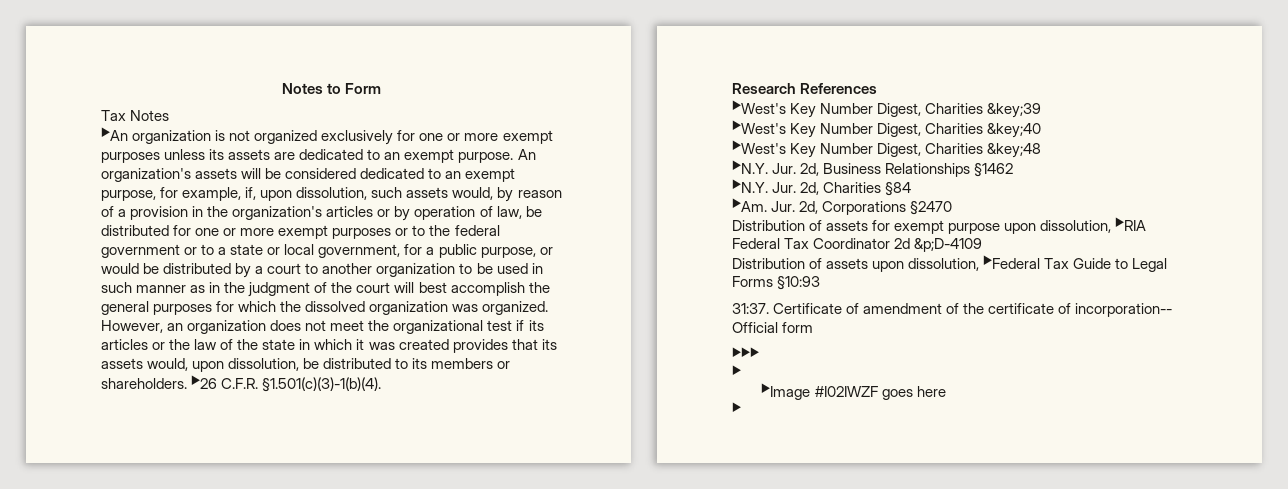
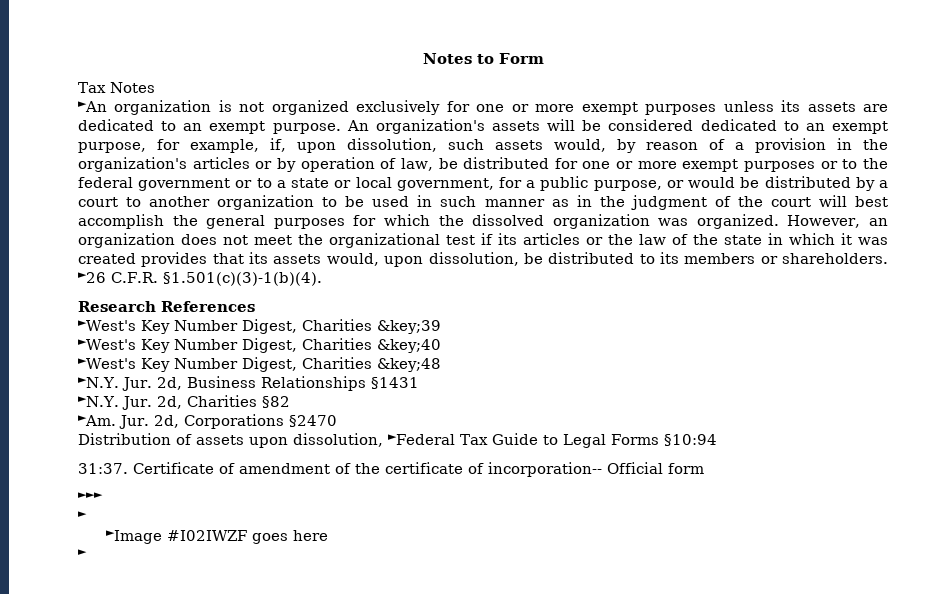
[974,163,1014,177] §1462 -> [370,377,419,389] §1431
[885,182,912,196] §84 -> [261,396,290,408] §82
[732,217,1147,234] [732,238,983,252] // Distribution of assets for exempt purpose upon dissolution, ►RIA Federal Tax Coordinator 2d &p;D-4109 -> (337, 421) none
[777,276,821,290] §10:93 -> [663,434,717,446] §10:94

